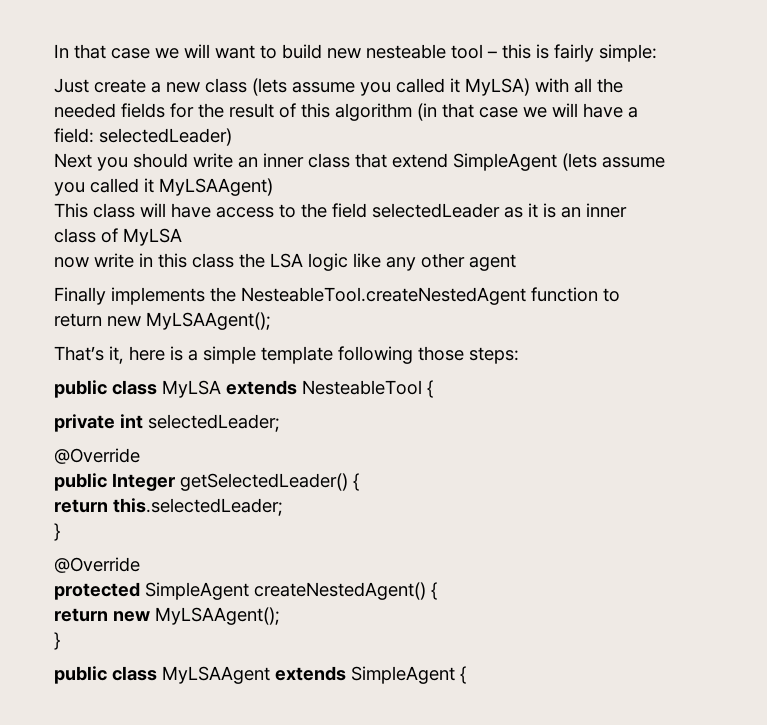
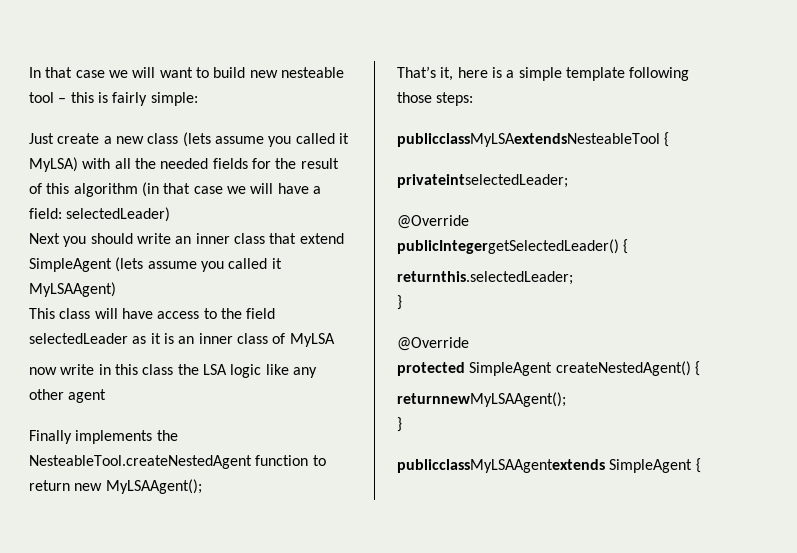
[54,380,433,398] [54,414,280,432] [54,448,140,464] [54,473,359,491] [54,498,283,516] public class MyLSA extends NesteableTool { // private int selectedLeader; // @Override // public Integer getSelectedLeader() { // return this.selectedLeader; -> [397,132,670,147] [397,174,568,188] [397,215,469,229] [397,239,629,254] [397,271,573,285] publicclassMyLSAextendsNesteableTool { // privateintselectedLeader; // @Override // publicIntegergetSelectedLeader() { // returnthis.selectedLeader;
[54,607,280,625] [54,632,60,650] [54,666,346,684] return new MyLSAAgent(); // } // public class MyLSAAgent extends -> [397,392,566,407] [397,417,402,432] [397,459,605,473] returnnewMyLSAAgent(); // } // publicclassMyLSAAgentextends

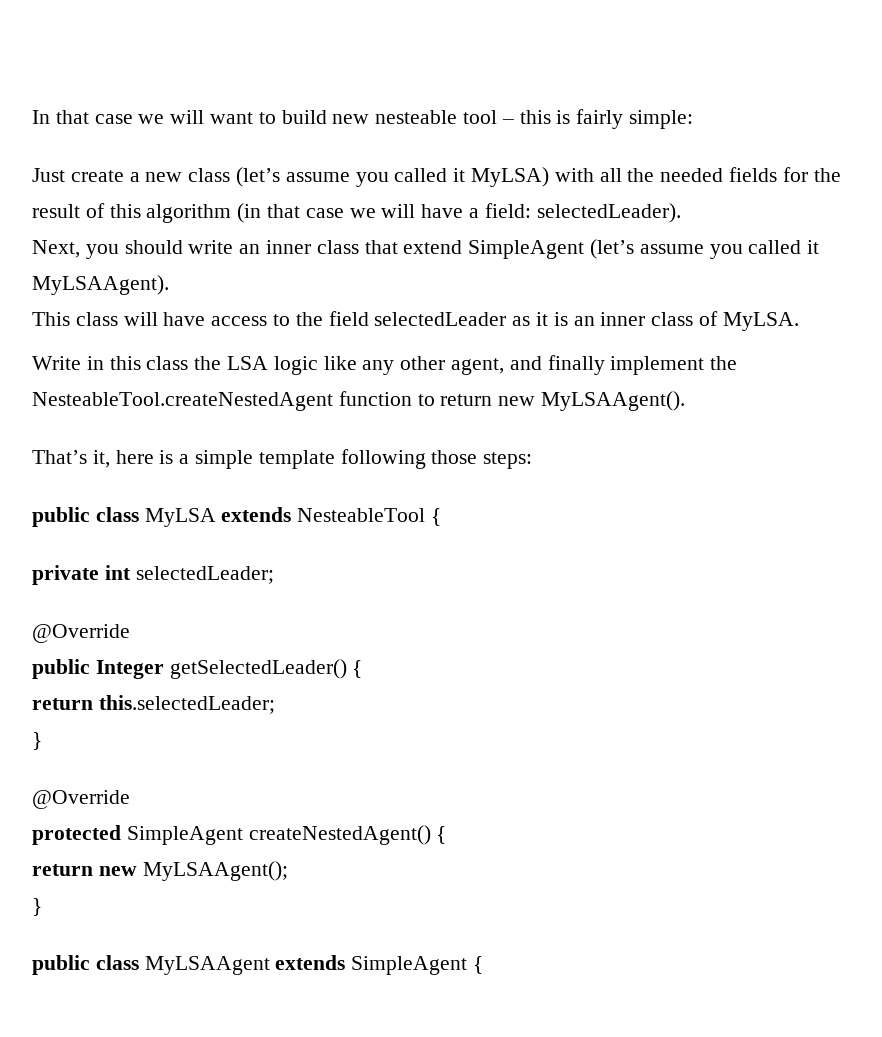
[182,132,211,147] (lets -> [236,167,281,187] (let’s
[66,207,171,222] [29,233,60,244] selectedLeader) // Next -> [536,203,681,223] [32,240,80,258] selectedLeader). // Next,
[115,257,282,272] [29,282,116,297] (lets assume you called it MyLSAAgent) -> [590,239,820,259] [32,275,169,295] (let’s assume you called it MyLSAAgent).
[289,333,335,347] [29,364,95,375] MyLSA // now write -> [722,312,799,331] [32,356,81,370] MyLSA. // Write
[68,389,107,403] [29,430,153,444] agent // Finally implements -> [451,355,705,375] agent, and finally implement
[105,479,202,494] MyLSAAgent(); -> [541,391,686,411] MyLSAAgent().
[397,132,670,147] [397,174,568,188] [397,215,469,229] [397,239,629,254] [397,271,573,285] publicclassMyLSAextendsNesteableTool { // privateintselectedLeader; // @Override // publicIntegergetSelectedLeader() { // returnthis.selectedLeader; -> [32,507,442,527] [32,565,274,585] [32,624,130,643] [32,659,363,679] [32,695,275,714] public class MyLSA extends NesteableTool { // private int selectedLeader; // @Override // public Integer getSelectedLeader() { // return this.selectedLeader;
[397,392,566,407] [397,417,402,432] [397,459,605,473] returnnewMyLSAAgent(); // } // publicclassMyLSAAgentextends -> [32,861,288,881] [32,898,42,916] [32,955,346,975] return new MyLSAAgent(); // } // public class MyLSAAgent extends

